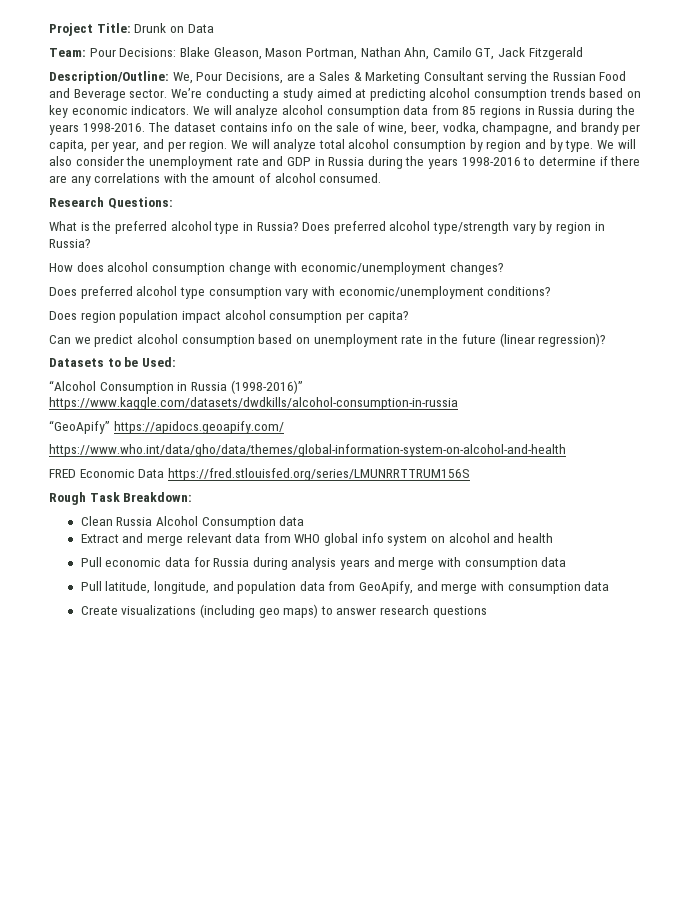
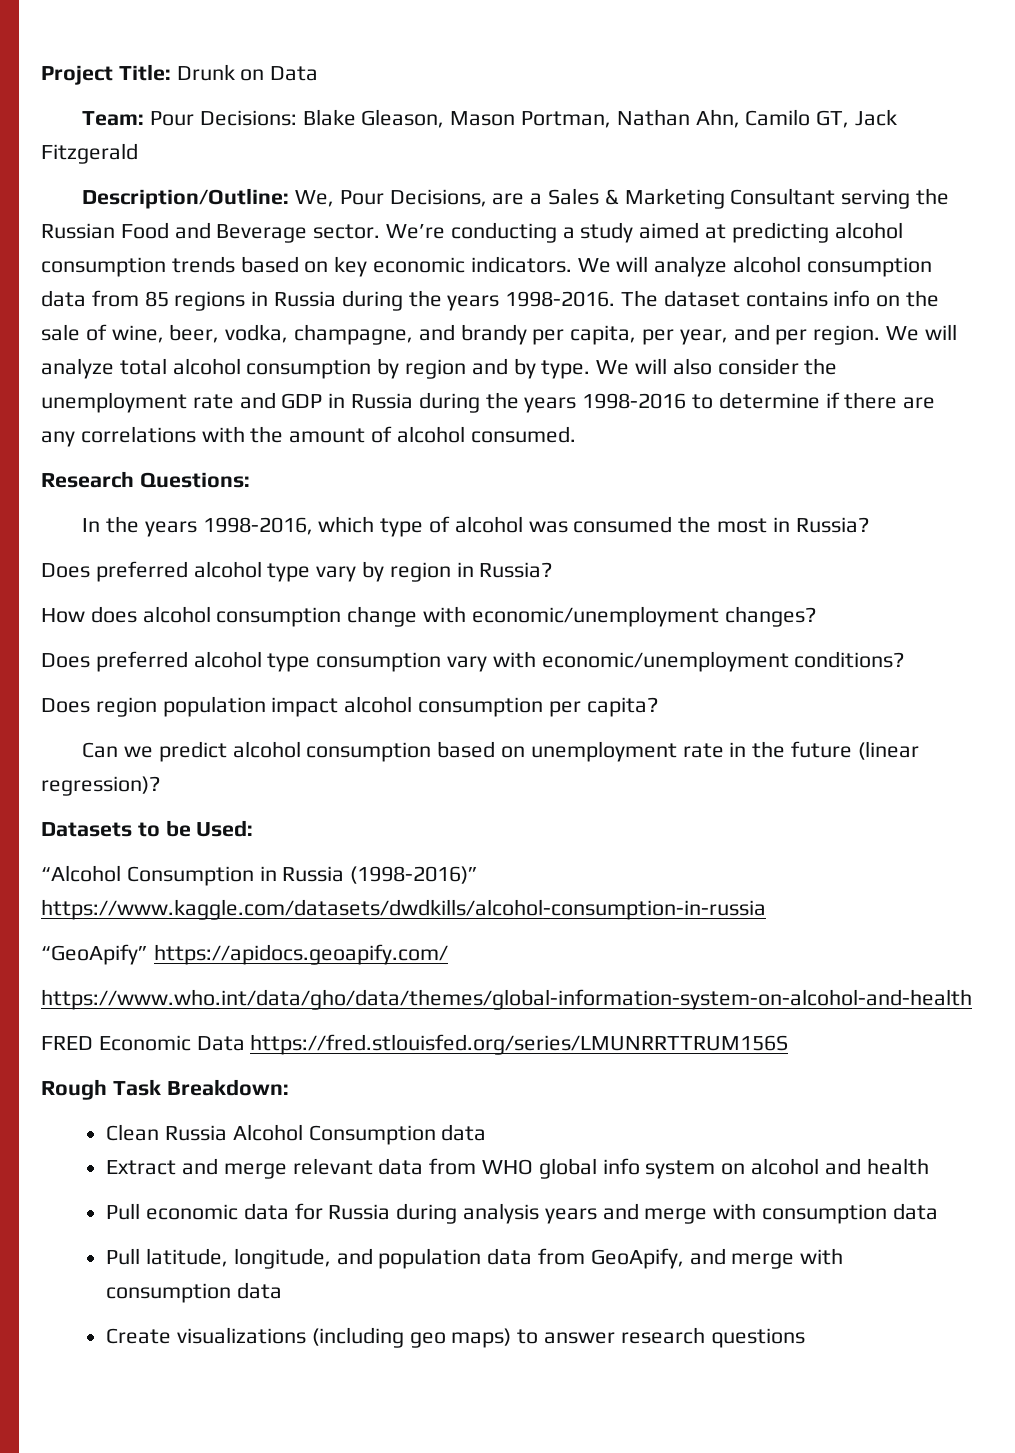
[49,221,510,234] What is the preferred alcohol type in Russia? Does preferred alcohol type/strength -> [82,516,869,537] [41,561,311,582] In the years 1998-2016, which type of alcohol was consumed the most in Russia? // Does preferred alcohol type

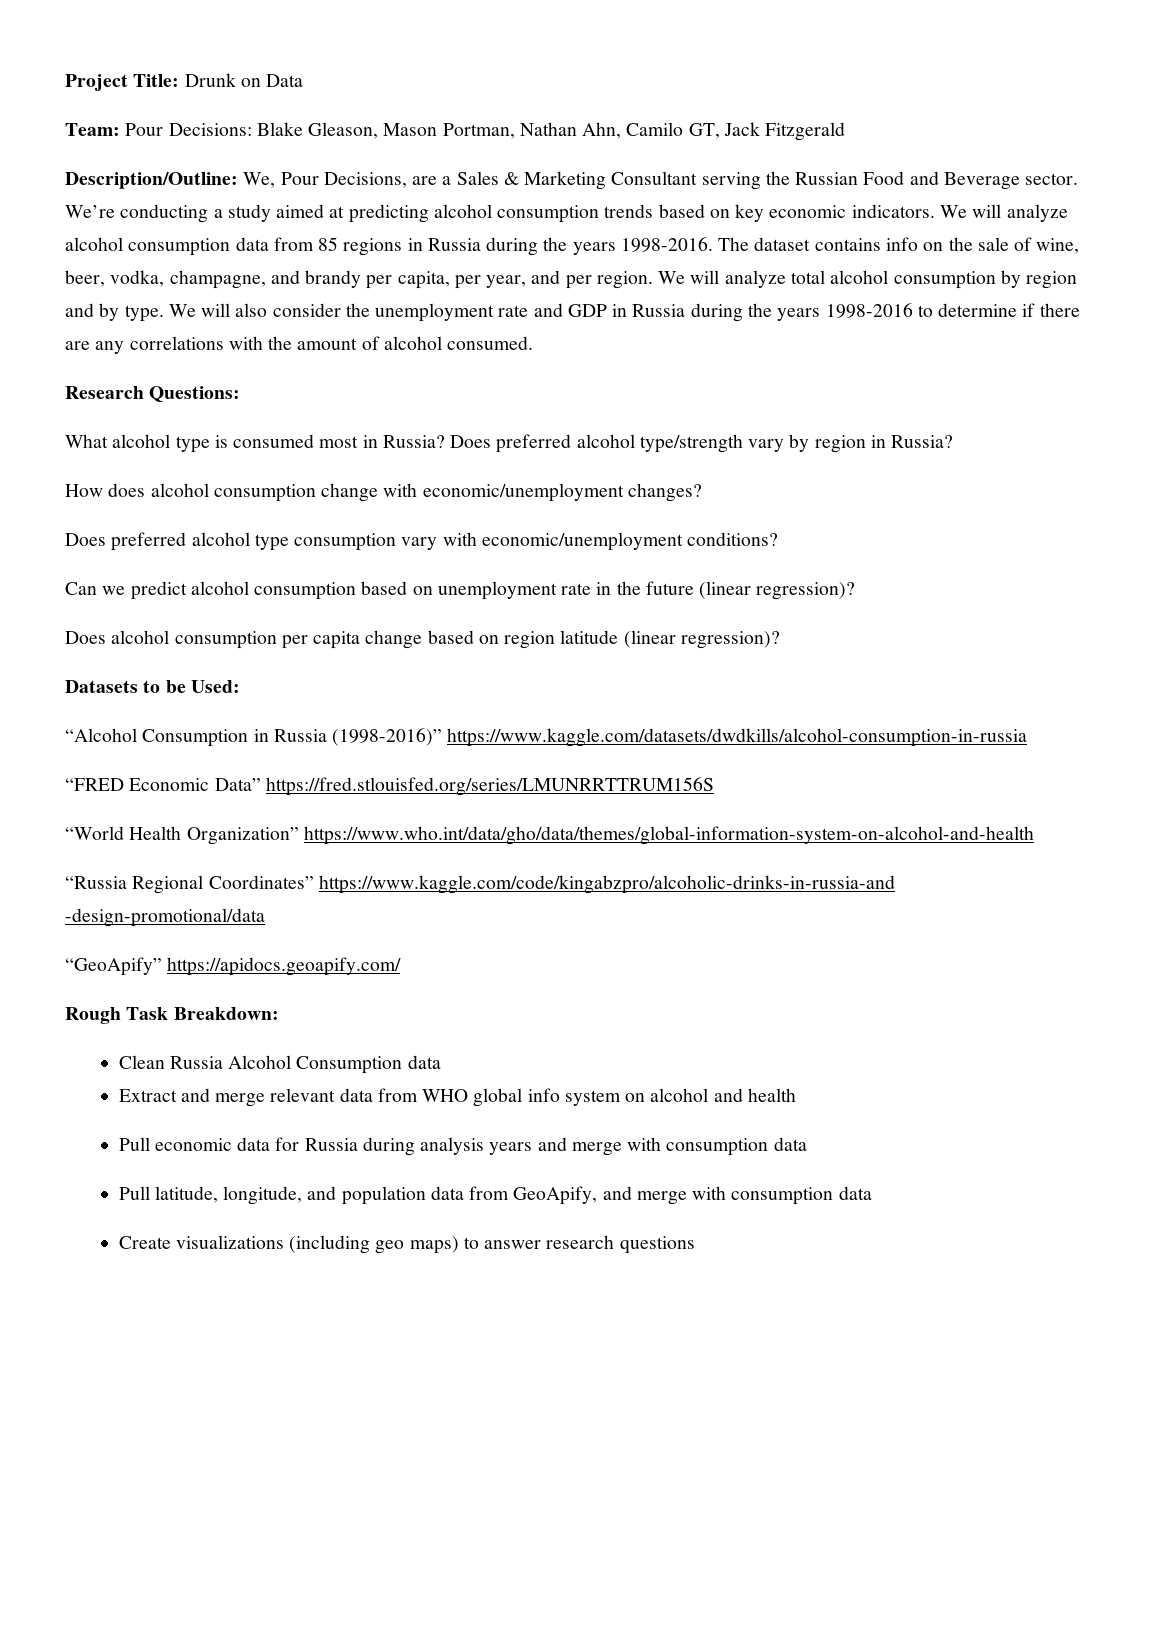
[82,516,712,537] In the years 1998-2016, which type of alcohol was consumed the -> [65,434,315,453] What alcohol type is consumed
[41,561,311,582] // Does preferred alcohol type -> [450,434,743,453] Does preferred alcohol type/strength
[41,696,658,717] // Does region population impact alcohol consumption per capita? -> (779, 539) none
(160, 786) none -> [65,630,780,649] // Does alcohol consumption per capita change based on region latitude (linear regression)?
[41,944,448,965] [41,989,972,1010] [41,1034,789,1055] “GeoApify” https://apidocs.geoapify.com/ // https://www.who.int/data/gho/data/themes/global-information-system-on-alcohol-and-health // FRED Economic Data https://fred.stlouisfed.org/series/LMUNRRTTRUM156S -> [65,777,714,796] [65,826,1034,845] [65,875,895,894] [65,908,265,927] [65,957,402,976] “FRED Economic Data” https://fred.stlouisfed.org/series/LMUNRRTTRUM156S // “World Health Organization” https://www.who.int/data/gho/data/themes/global-information-system-on-alcohol-and-health // “Russia Regional Coordinates” https://www.kaggle.com/code/kingabzpro/alcoholic-drinks-in-russia-and -design-promotional/data // “GeoApify” https://apidocs.geoapify.com/

